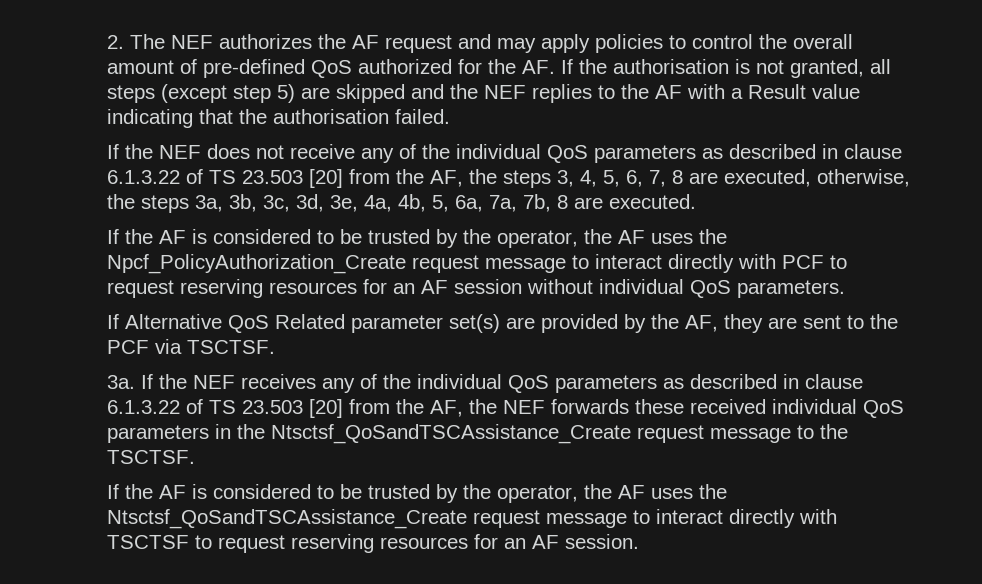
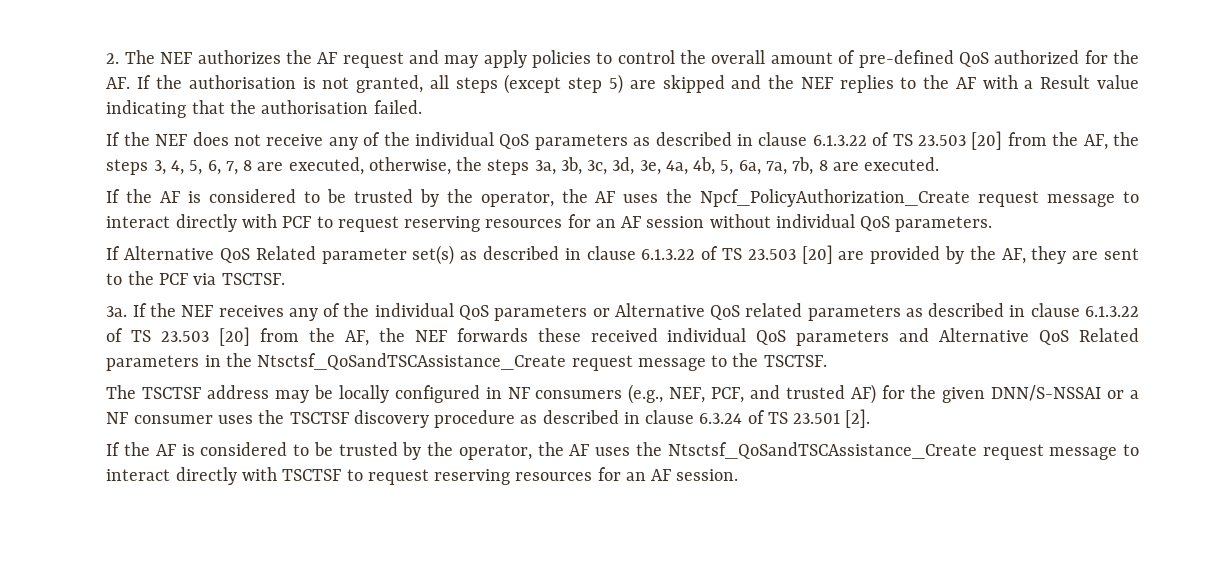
(500, 323) none -> [460,245,833,264] as described in clause 6.1.3.22 of TS 23.503 [20]
(657, 384) none -> [592,303,901,321] or Alternative QoS related parameters
(209, 434) none -> [899,328,1140,345] [106,355,200,371] and Alternative QoS Related parameters
(195, 457) none -> [106,384,1139,404] [106,409,871,428] // The TSCTSF address may be locally configured in NF consumers (e.g., NEF, PCF, and trusted AF) for the given DNN/S-NSSAI or a NF consumer uses the TSCTSF discovery procedure as described in clause 6.3.24 of TS 23.501 [2].

